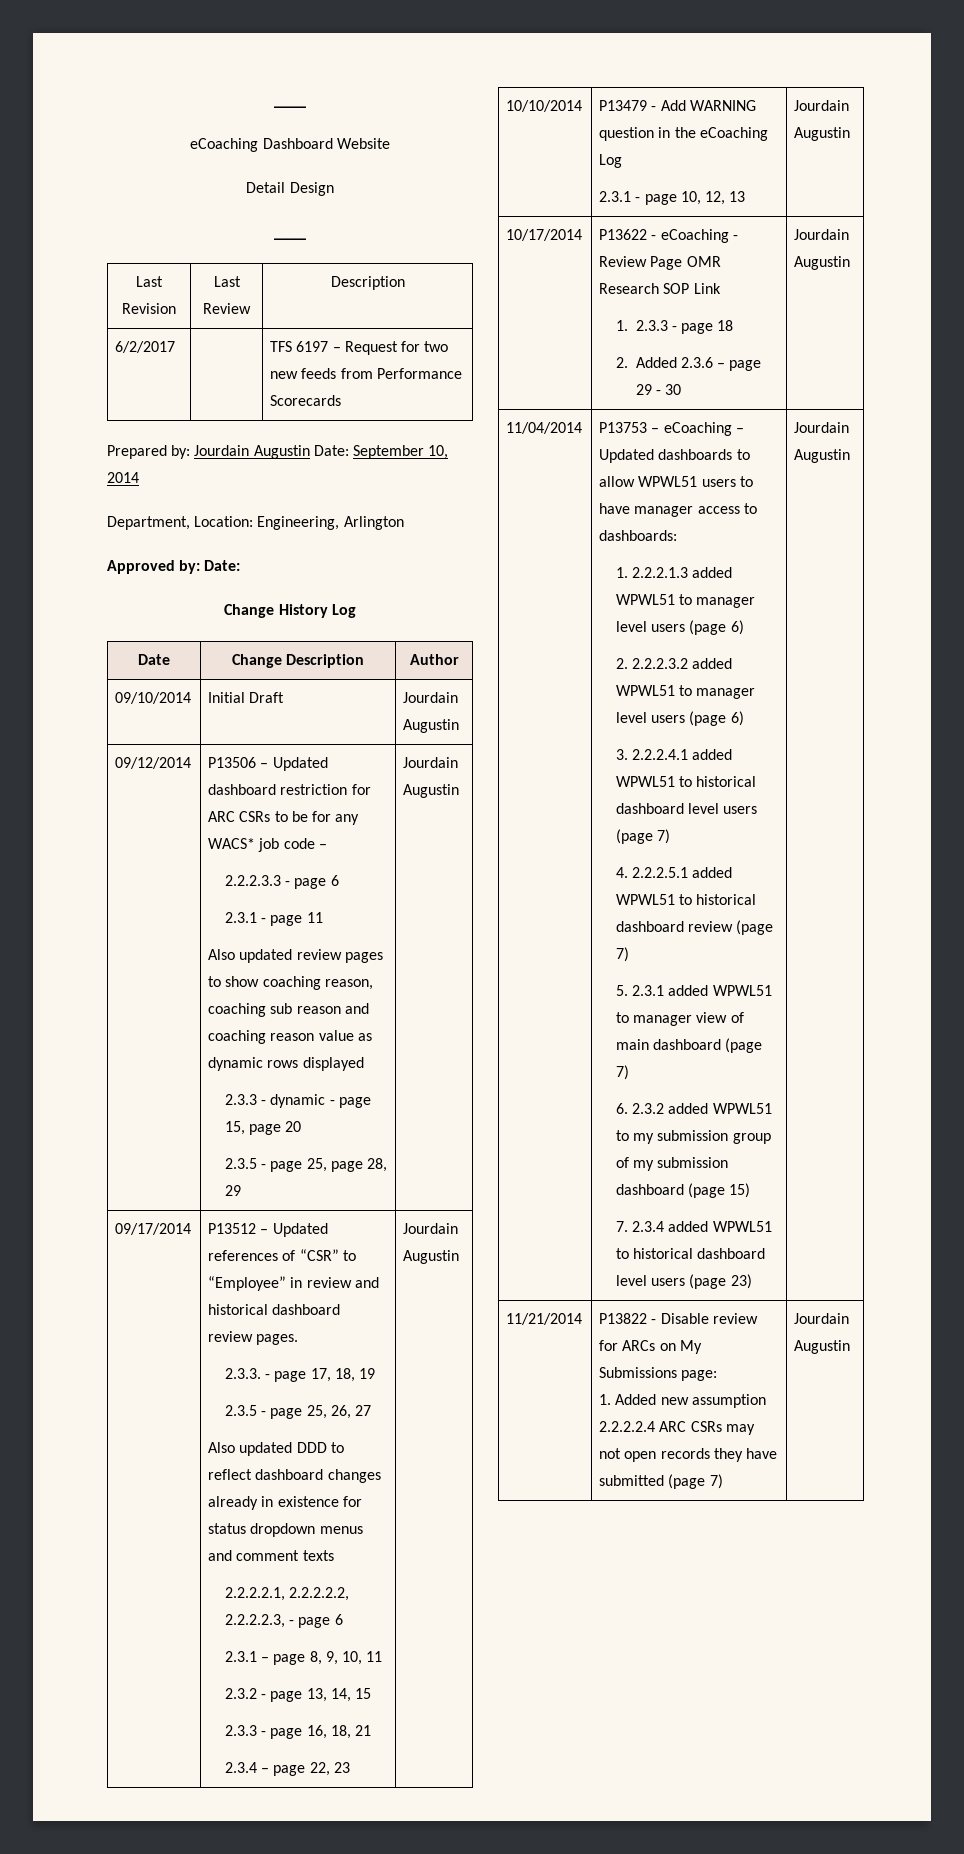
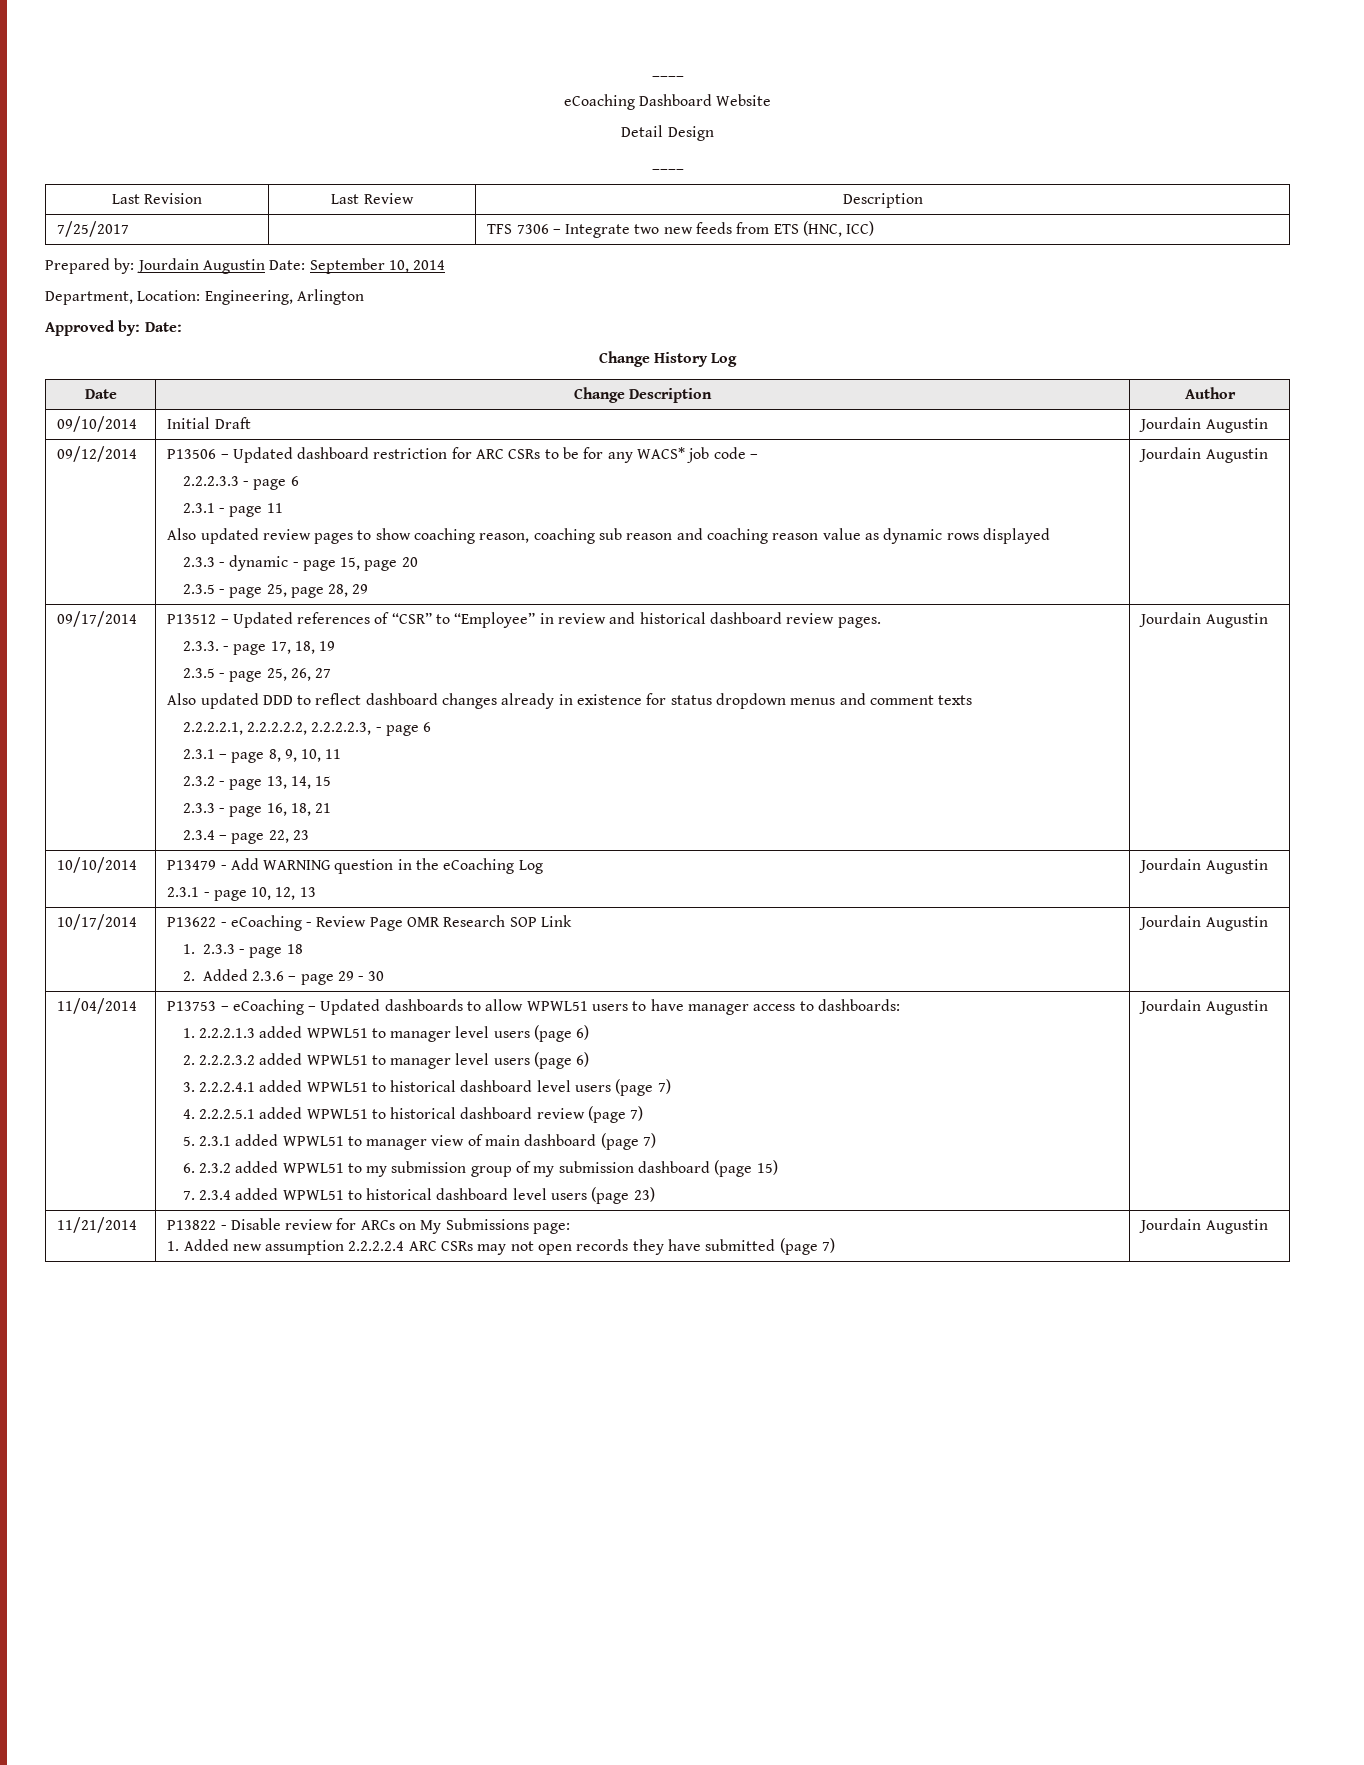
[115,341,176,353] 6/2/2017 -> [57,221,130,237] 7/25/2017
[296,341,420,355] 6197 – Request for -> [516,224,631,238] 7306 – Integrate
[376,368,462,379] [270,395,342,406] Performance Scorecards -> [773,221,875,237] ETS (HNC, ICC)

